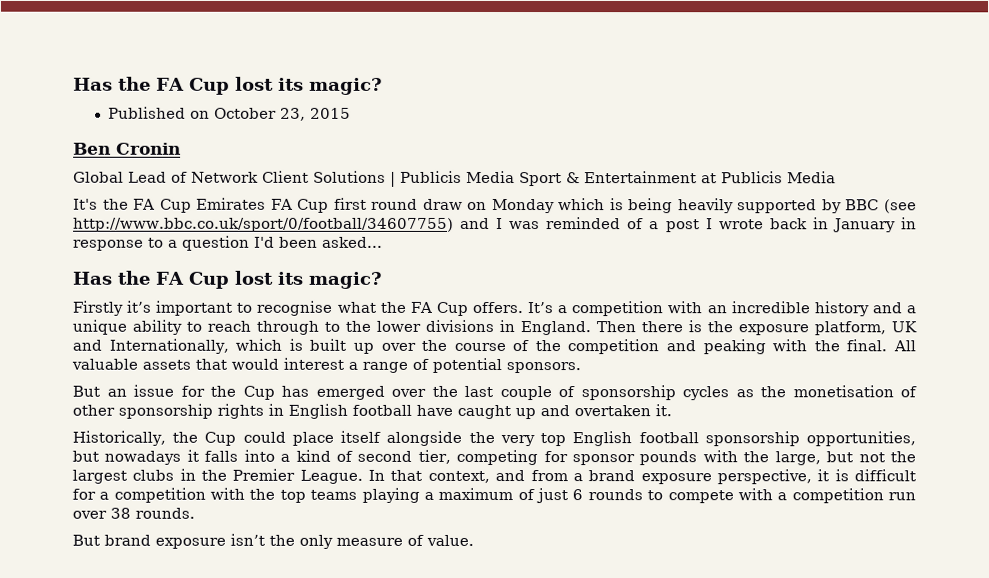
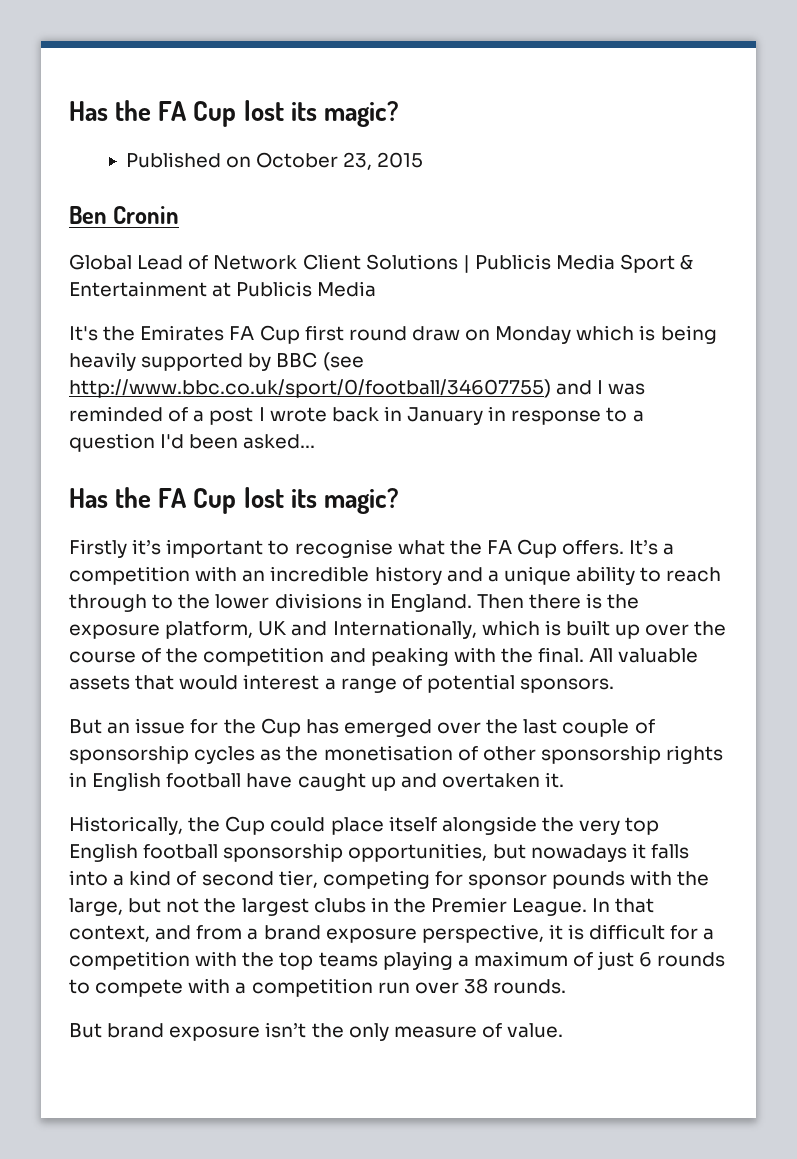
[133,198,192,213] FA Cup -> (136, 333) none

